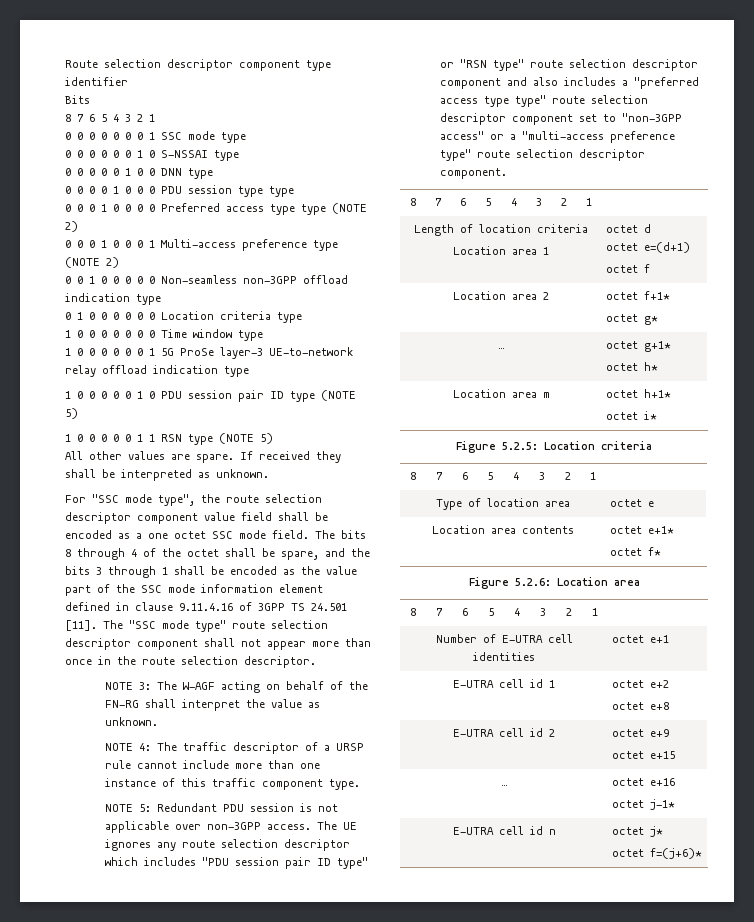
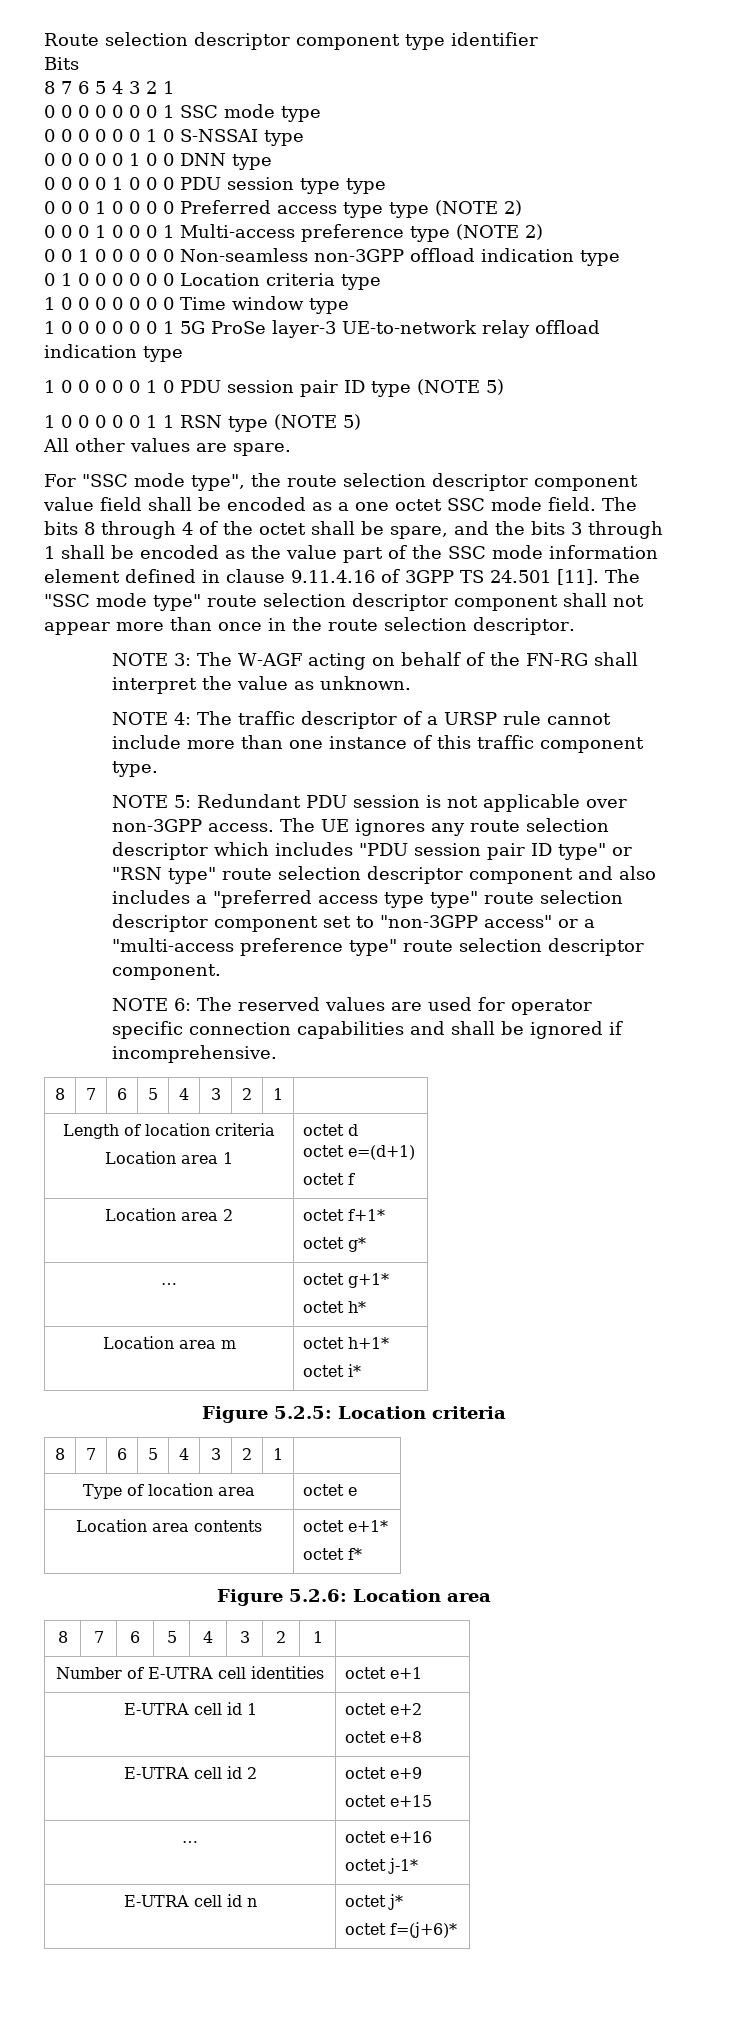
[240,451,341,463] [65,469,269,481] If received they shall be interpreted as unknown. -> (291, 449) none
(507, 173) none -> [112,997,593,1015] [112,1021,624,1039] [112,1045,278,1063] // NOTE 6: The reserved values are used for operator specific connection capabilities and shall be ignored if incomprehensive.

